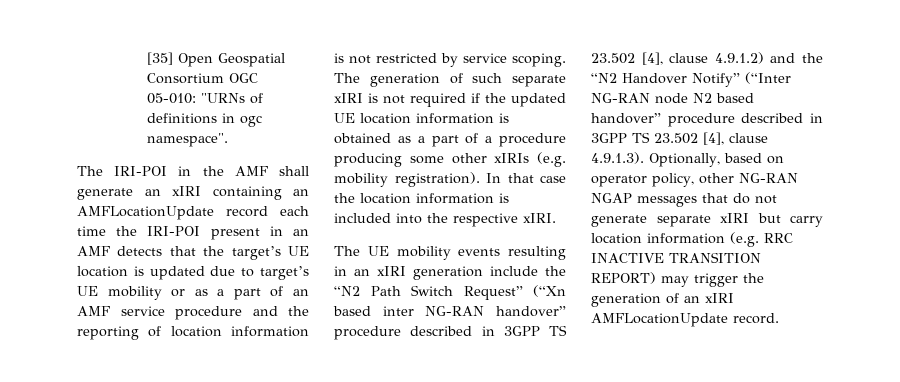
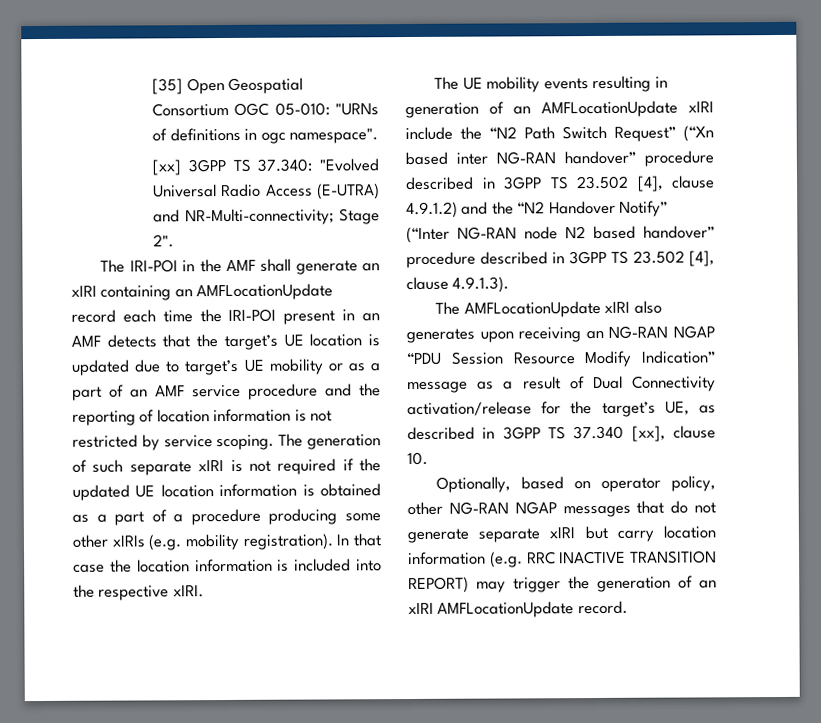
(228, 140) none -> [152,158,379,176] [153,183,380,200] [153,208,380,226] [153,234,175,248] // [xx] 3GPP TS 37.340: "Evolved Universal Radio Access (E-UTRA) and NR-Multi-connectivity; Stage 2".
[354,266,483,280] an xIRI generation -> [405,100,714,119] generation of an AMFLocationUpdate xIRI
(644, 158) none -> [435,300,662,318] [406,325,715,344] [406,350,716,368] [407,375,716,394] [407,401,716,417] [407,425,716,442] [407,451,428,466] // The AMFLocationUpdate xIRI also generates upon receiving an NG-RAN NGAP “PDU Session Resource Modify Indication” message as a result of Dual Connectivity activation/release for the target’s UE, as described in 3GPP TS 37.340 [xx], clause 10. //

